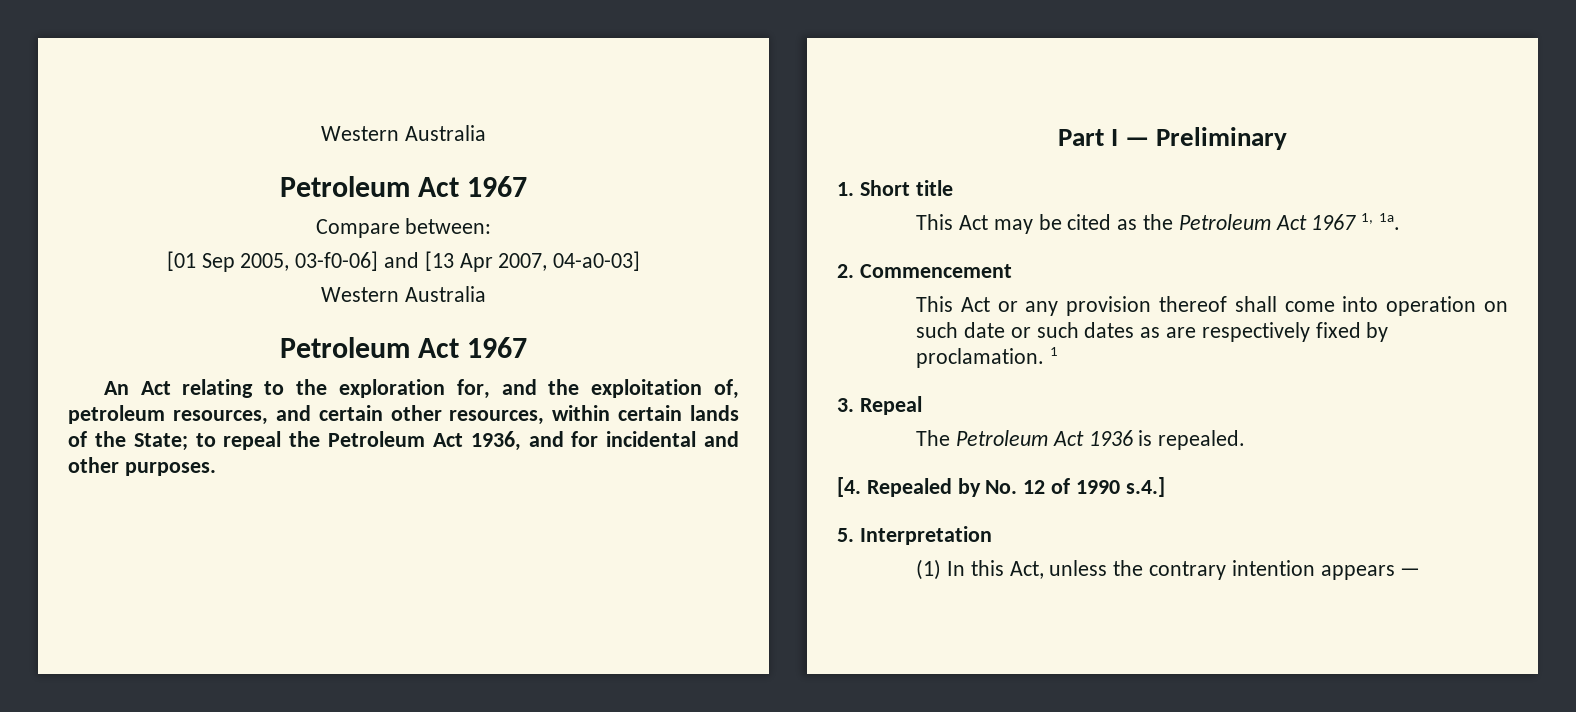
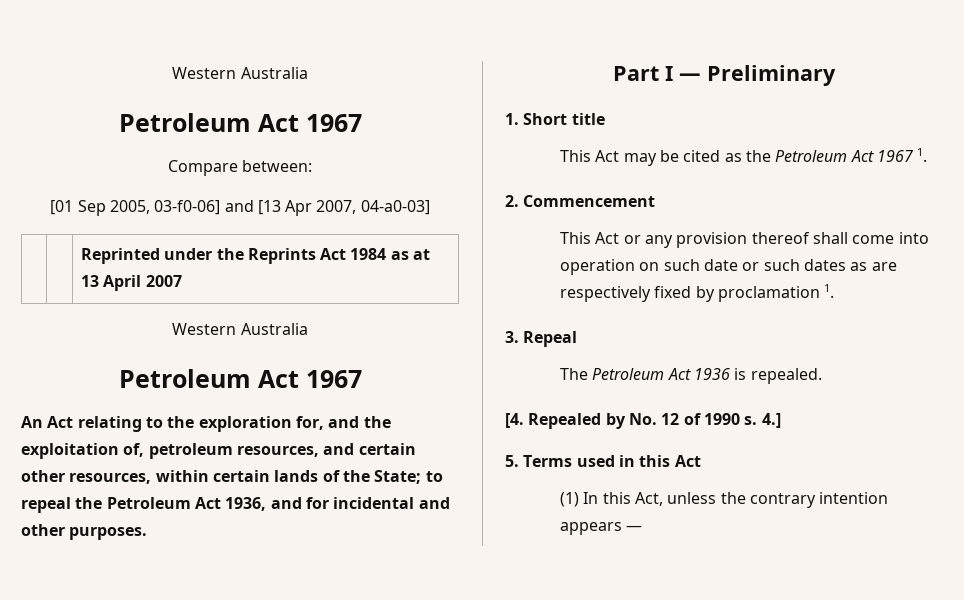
(641, 261) none -> [80,248,431,264] [80,275,182,291] // | | Reprinted under the Reprints Act 1984 as at 13 April 2007
[1361,213,1400,230] 1, 1a. -> [917,148,928,162] 1.
[916,347,1058,368] proclamation. 1 -> [718,284,835,302] proclamation 1.
[1125,477,1165,497] s.4.] -> [744,413,781,428] s. 4.]
[859,526,992,545] Interpretation -> [523,455,701,467] Terms used in this Act

